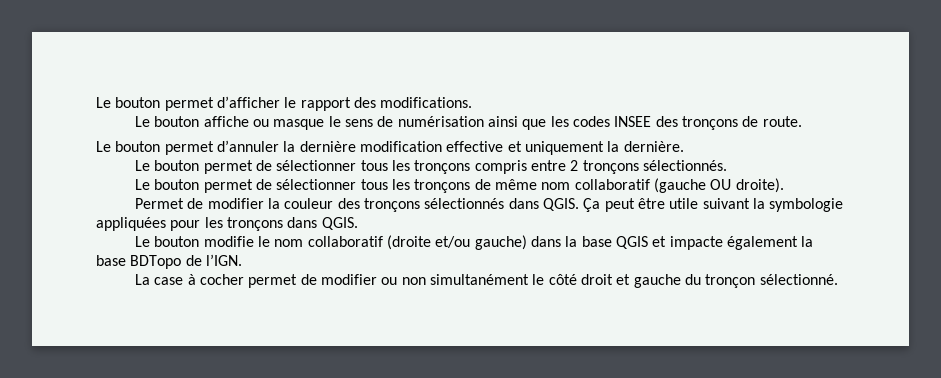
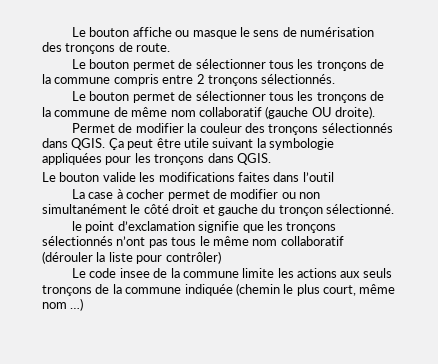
[96,96,473,111] [135,116,200,127] Le bouton permet d’afficher le rapport des modifications. // Le bouton -> [72,27,130,37] Le bouton
[488,116,652,130] ainsi que les codes INSEE -> (375, 32) none
[96,140,684,155] [135,160,471,174] // Le bouton permet d’annuler la dernière modification effective et uniquement la dernière. // Le bouton permet de sélectionner tous les tronçons -> [72,59,385,71] [42,74,111,84] // Le bouton permet de sélectionner tous les tronçons de la commune
(491, 184) none -> [42,107,128,117] la commune de
[203,235,814,250] [96,254,242,269] modifie le nom collaboratif (droite et/ou gauche) dans la base QGIS et impacte également la base BDTopo de l’IGN. -> [102,172,334,182] valide les modifications faites dans l’outil
(838, 279) none -> [72,221,337,233] [42,236,344,248] [42,251,221,264] [72,268,392,278] [42,283,396,296] [42,298,84,311] // le point d’exclamation signifie que les tronçons sélectionnés n’ont pas tous le même nom collaboratif (dérouler la liste pour contrôler) // Le code insee de la commune limite les actions aux seuls tronçons de la commune indiquée (chemin le plus court, même nom …)

